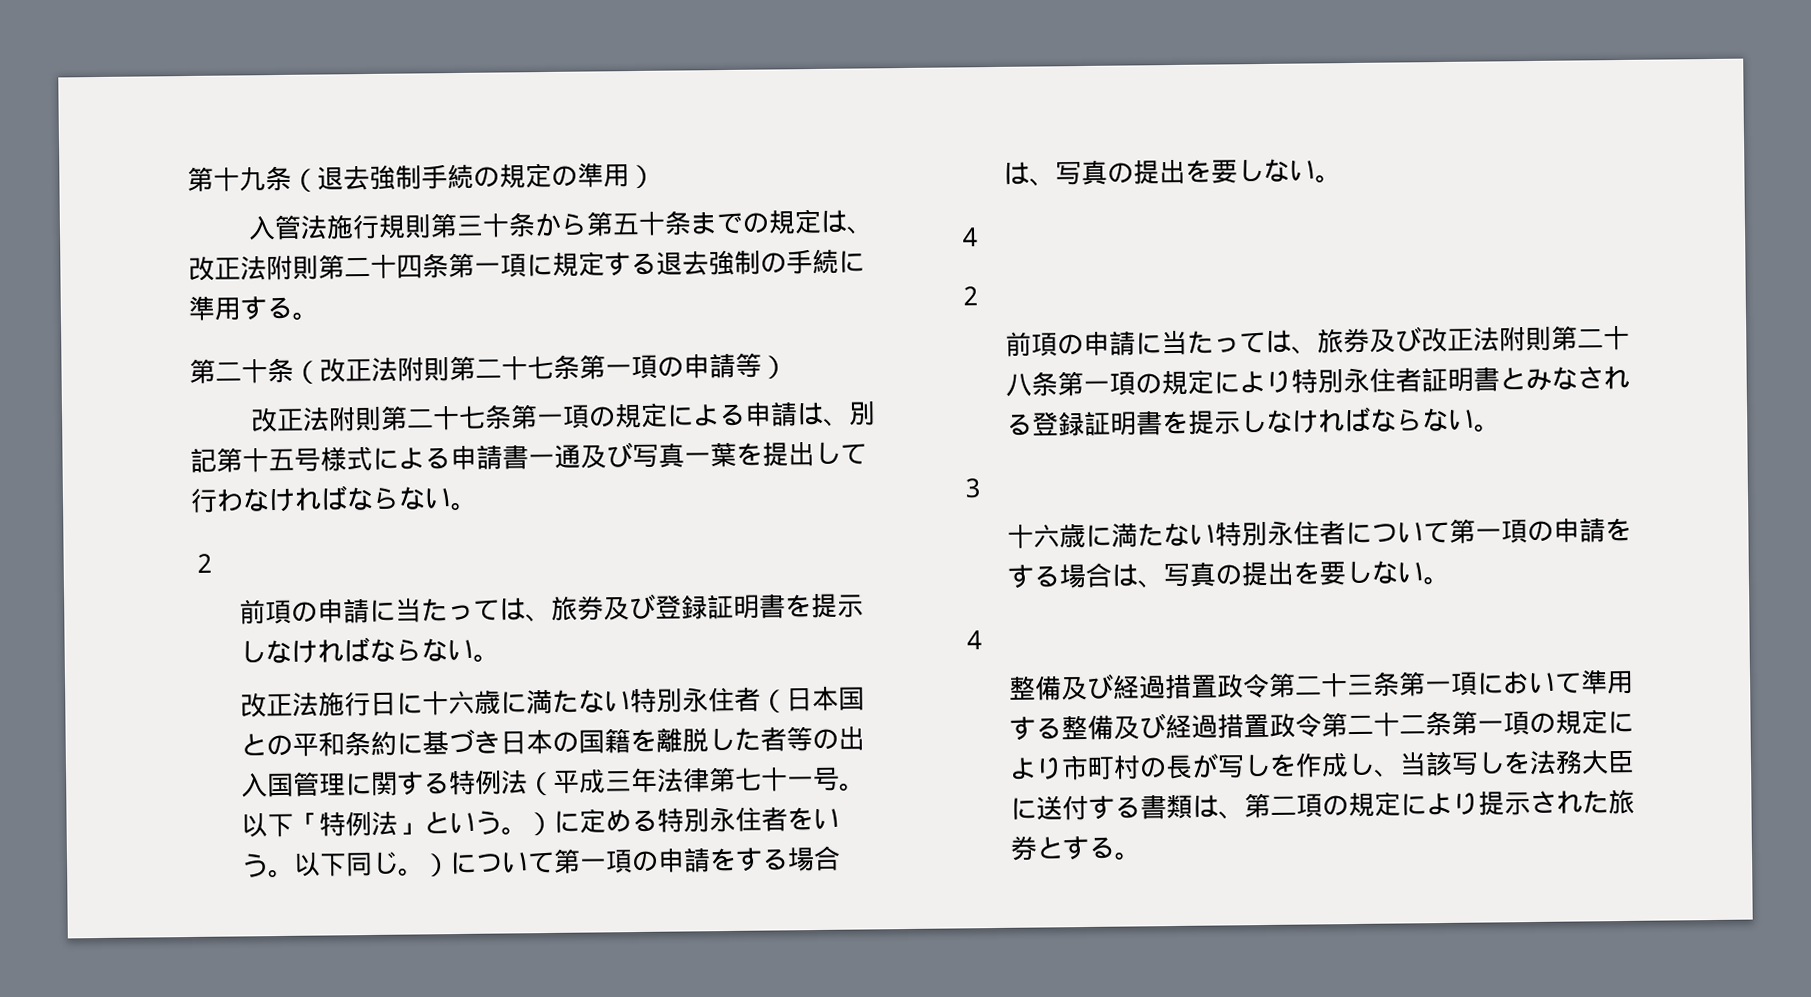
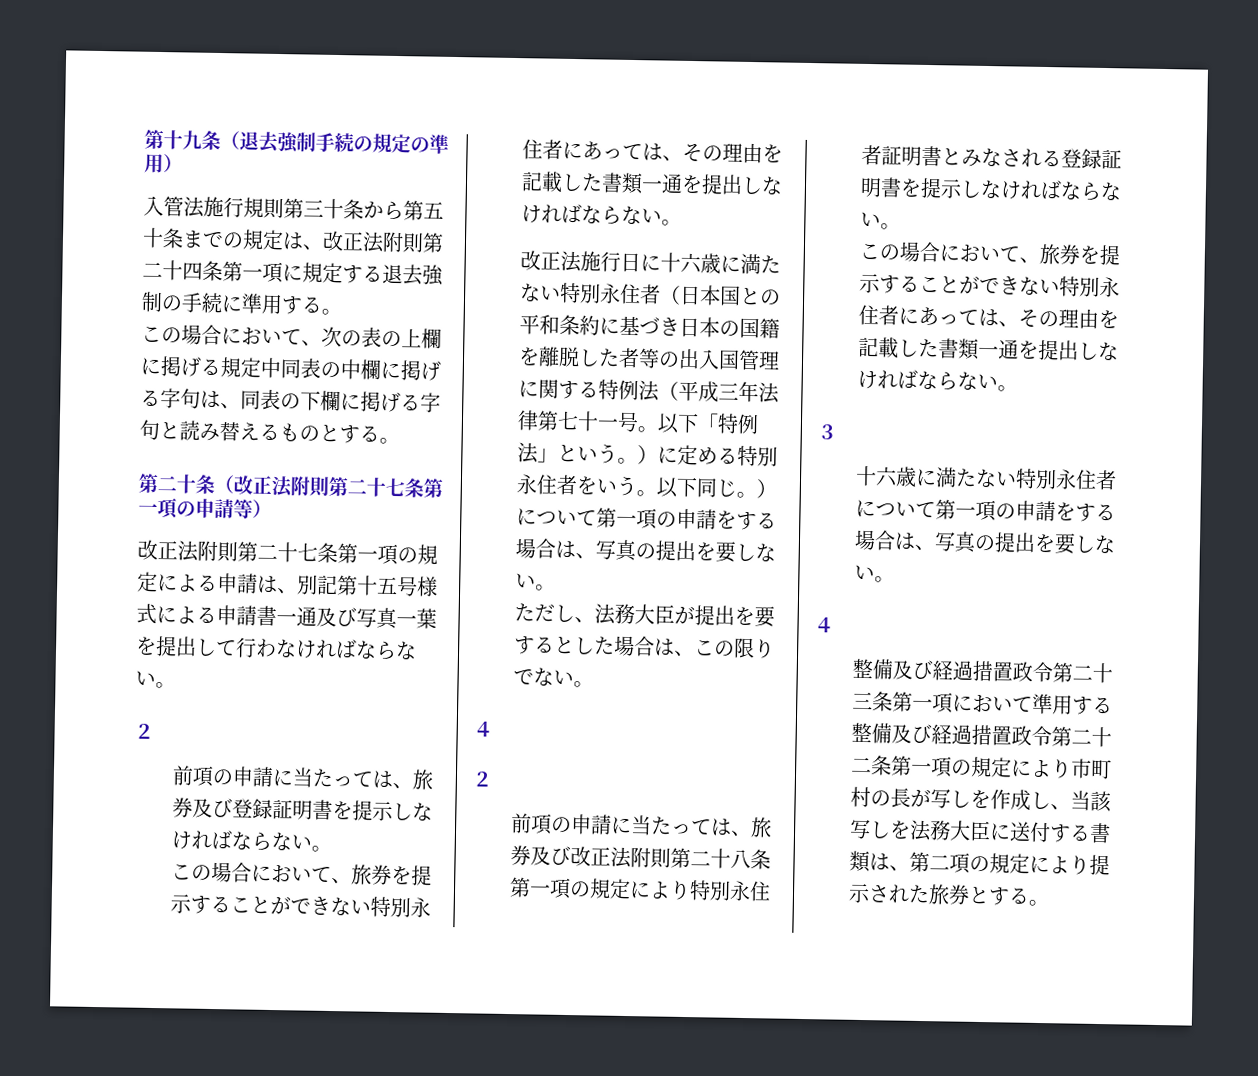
(319, 316) none -> [141,324,442,349] [140,356,441,381] [140,388,441,413] [139,419,400,445] // この場合において、次の表の上欄に掲げる規定中同表の中欄に掲げる字句は、同表の下欄に掲げる字句と読み替えるものとする。
(500, 658) none -> [170,861,432,886] [169,894,431,918] [521,139,783,164] [520,171,783,195] [520,203,682,226] // この場合において、旅券を提示することができない特別永住者にあっては、その理由を記載した書類一通を提出しなければならない。
(1342, 179) none -> [513,603,775,628] [513,635,775,659] [512,667,594,688] // ただし、法務大臣が提出を要するとした場合は、この限りでない。
(1501, 428) none -> [858,241,1121,266] [858,273,1120,298] [857,304,1119,329] [857,336,1119,361] [856,369,1018,392] // この場合において、旅券を提示することができない特別永住者にあっては、その理由を記載した書類一通を提出しなければならない。

